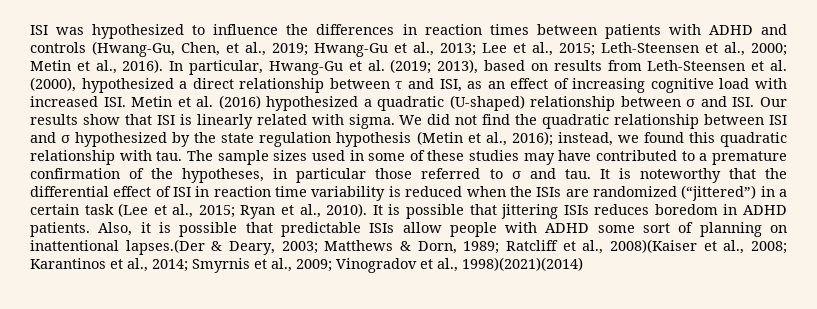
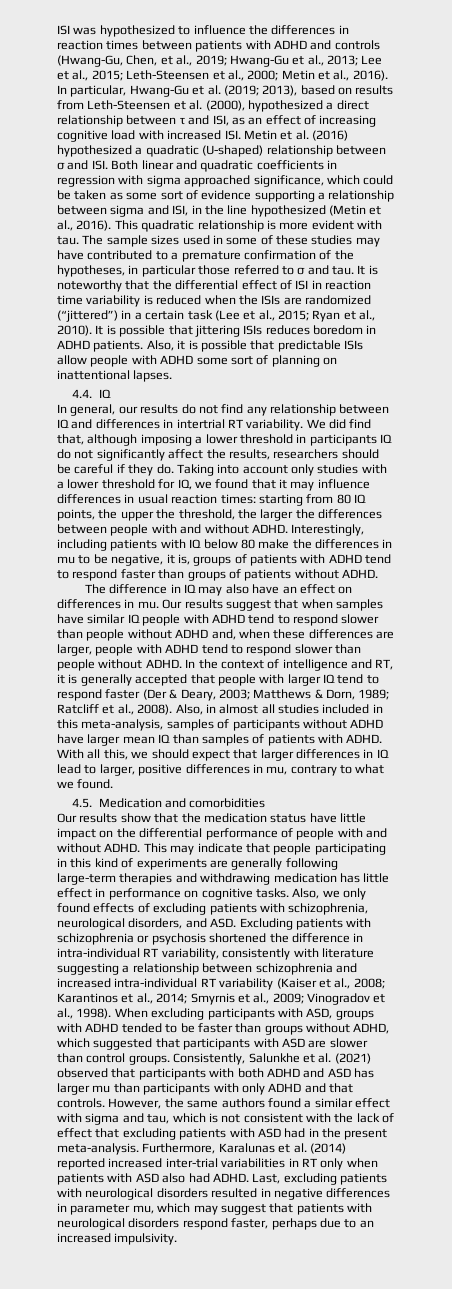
[760,97,787,107] [30,114,788,129] [30,131,787,147] [30,150,115,165] Our results show that ISI is linearly related with sigma. We did not find the quadratic relationship between ISI and σ hypothesized by the state regulation hypothesis (Metin et al., 2016); instead, we found this quadratic relationship -> [111,160,337,172] [57,175,394,187] [57,190,395,202] [57,205,382,217] [57,220,354,232] Both linear and quadratic coefficients in regression with sigma approached significance, which could be taken as some sort of evidence supporting a relationship between sigma and ISI, in the line hypothesized (Metin et al., 2016). This quadratic relationship is more evident
[125,239,205,255] lapses.(Der -> [133,370,173,382] [72,389,111,398] [57,404,390,416] [57,419,372,431] [57,434,392,446] [57,449,379,461] [57,464,387,476] [57,479,370,491] [57,494,366,506] [57,509,382,521] [57,524,365,536] [57,539,393,551] [57,554,392,566] [57,569,378,581] [84,584,353,596] [57,599,383,611] [57,614,380,626] [57,629,394,641] [57,644,361,656] [57,659,394,671] [57,674,379,686] [57,689,167,701] lapses. // 4.4. IQ // In general, our results do not find any relationship between IQ and differences in intertrial RT variability. We did find that, although imposing a lower threshold in participants IQ do not significantly affect the results, researchers should be careful if they do. Taking into account only studies with a lower threshold for IQ, we found that it may influence differences in usual reaction times: starting from 80 IQ points, the upper the threshold, the larger the differences between people with and without ADHD. Interestingly, including patients with IQ below 80 make the differences in mu to be negative, it is, groups of patients with ADHD tend to respond faster than groups of patients without ADHD. // The difference in IQ may also have an effect on differences in mu. Our results suggest that when samples have similar IQ people with ADHD tend to respond slower than people without ADHD and, when these differences are larger, people with ADHD tend to respond slower than people without ADHD. In the context of intelligence and RT, it is generally accepted that people with larger IQ tend to respond faster (Der
[609,239,697,253] 2008)(Kaiser -> [137,704,383,715] [57,719,384,731] [57,734,383,746] [57,749,389,761] [57,764,385,776] [57,779,114,789] [72,798,266,808] [57,813,366,823] [57,828,387,840] [57,843,386,855] [57,858,338,870] [57,873,390,885] [57,888,366,900] [57,903,369,915] [57,918,372,930] [57,933,364,945] [57,948,374,960] [57,963,357,975] [57,978,317,990] 2008). Also, in almost all studies included in this meta-analysis, samples of participants without ADHD have larger mean IQ than samples of patients with ADHD. With all this, we should expect that larger differences in IQ lead to larger, positive differences in mu, contrary to what we found. // 4.5. Medication and comorbidities // Our results show that the medication status have little impact on the differential performance of people with and without ADHD. This may indicate that people participating in this kind of experiments are generally following large-term therapies and withdrawing medication has little effect in performance on cognitive tasks. Also, we only found effects of excluding patients with schizophrenia, neurological disorders, and ASD. Excluding patients with schizophrenia or psychosis shortened the difference in intra-individual RT variability, consistently with literature suggesting a relationship between schizophrenia and increased intra-individual RT variability (Kaiser
[462,257,583,271] 1998)(2021)(2014) -> [76,1008,374,1020] [57,1023,390,1035] [57,1038,368,1050] [57,1053,371,1065] [57,1068,374,1080] [57,1083,353,1095] [57,1098,390,1109] [57,1113,395,1125] [57,1128,388,1140] [57,1143,346,1155] [57,1158,378,1170] [57,1173,387,1185] [57,1188,391,1200] [57,1203,372,1215] [57,1218,374,1230] [57,1233,178,1245] 1998). When excluding participants with ASD, groups with ADHD tended to be faster than groups without ADHD, which suggested that participants with ASD are slower than control groups. Consistently, Salunkhe et al. (2021) observed that participants with both ADHD and ASD has larger mu than participants with only ADHD and that controls. However, the same authors found a similar effect with sigma and tau, which is not consistent with the lack of effect that excluding patients with ASD had in the present meta-analysis. Furthermore, Karalunas et al. (2014) reported increased inter-trial variabilities in RT only when patients with ASD also had ADHD. Last, excluding patients with neurological disorders resulted in negative differences in parameter mu, which may suggest that patients with neurological disorders respond faster, perhaps due to an increased impulsivity.

